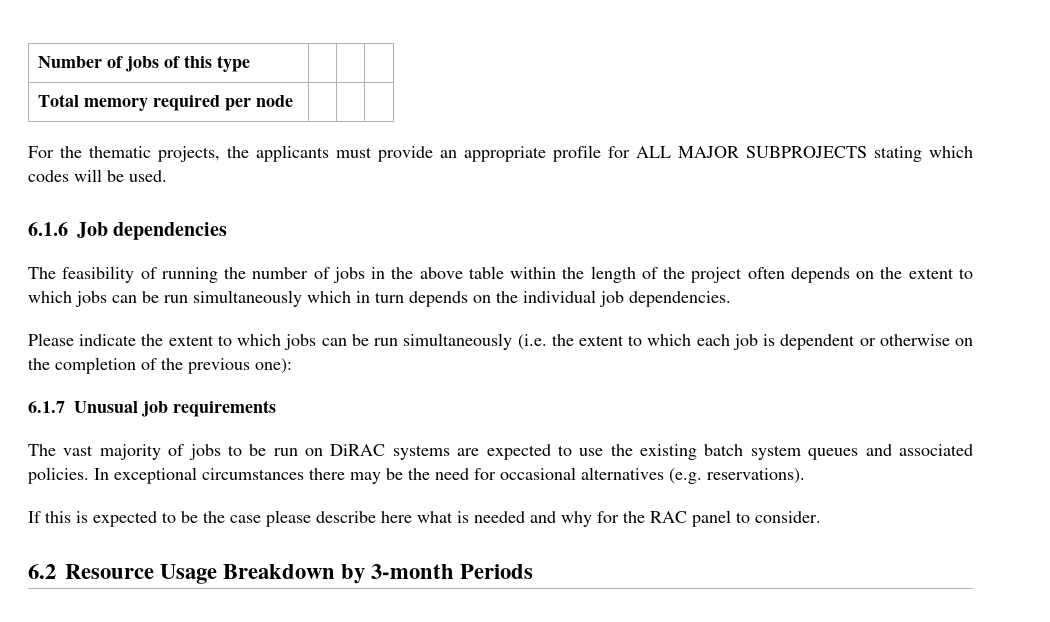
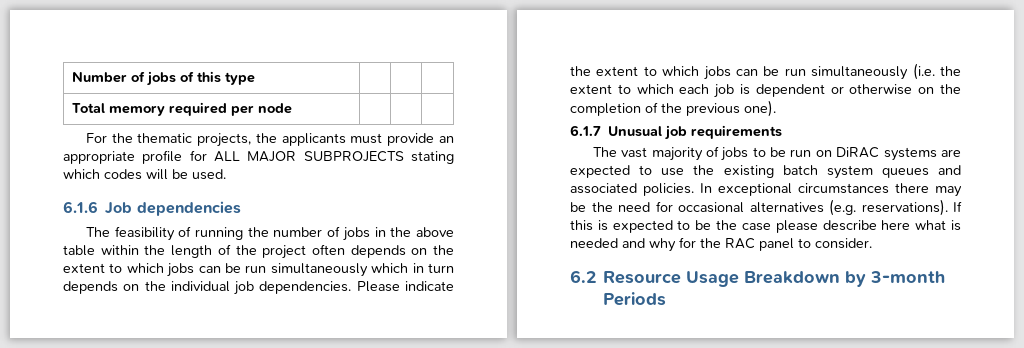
(731, 299) // -> (352, 287) none
[255,358,292,374] one): -> [744,100,776,117] one).
(805, 476) // -> (948, 207) none

